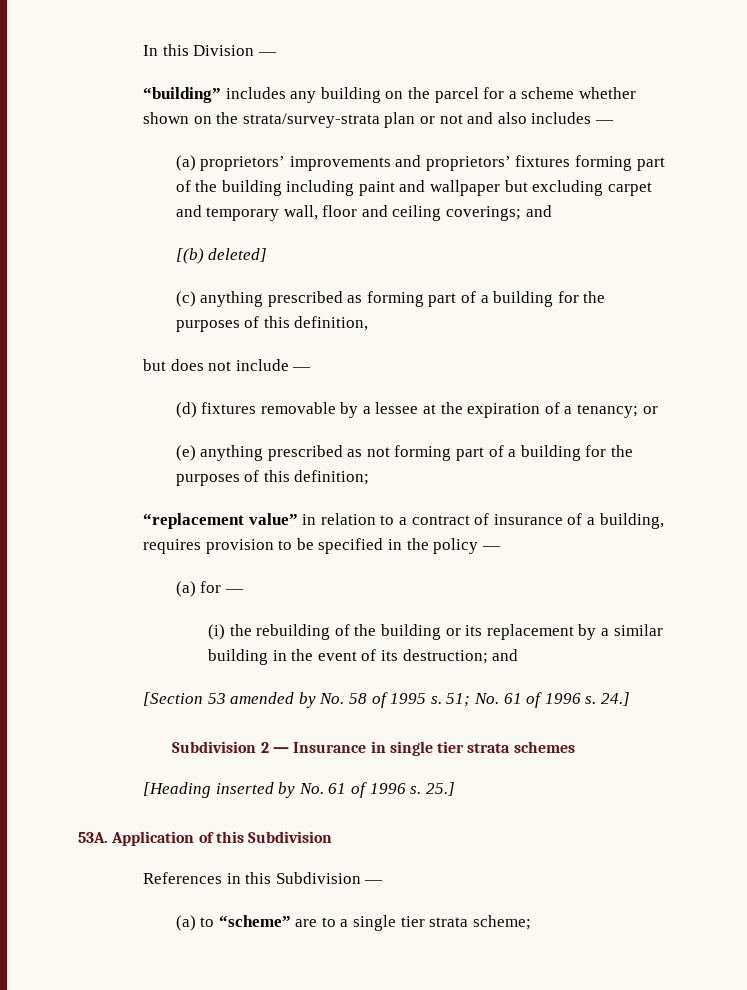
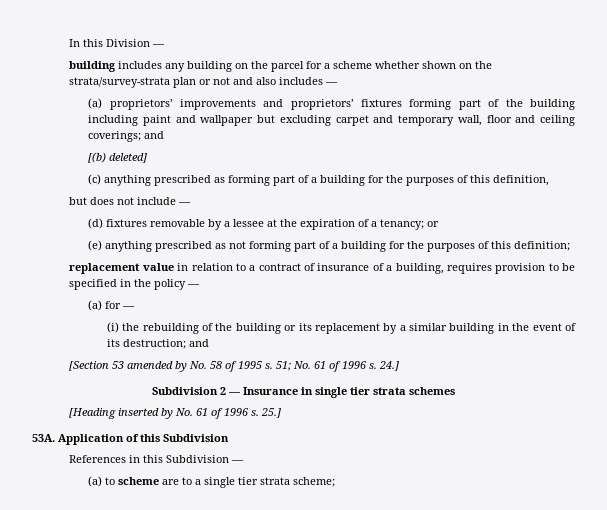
[143,87,222,103] “building” -> [69,61,117,72] building
[143,513,298,529] “replacement value” -> [69,263,174,274] replacement value
[218,915,291,927] “scheme” -> [118,477,160,485] scheme

